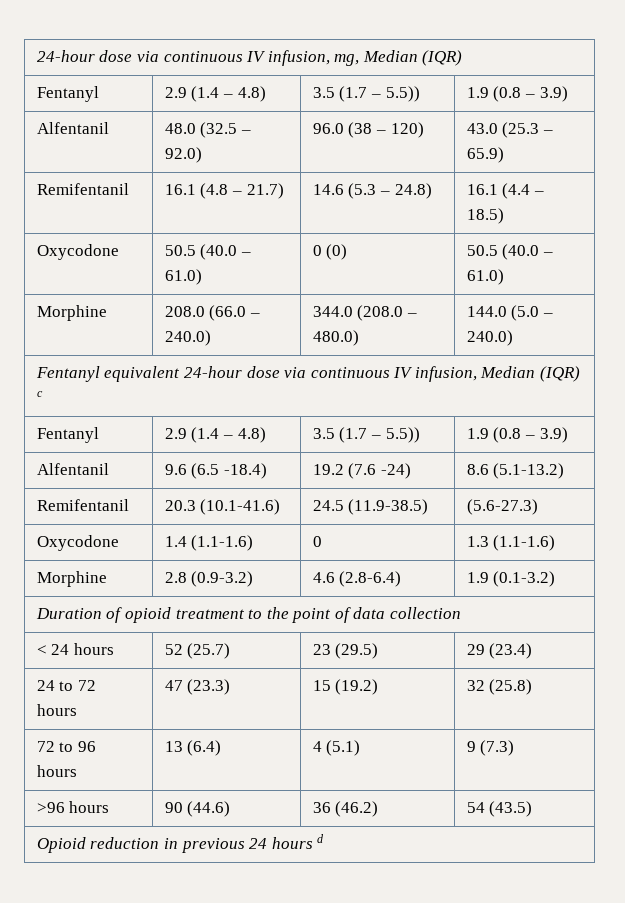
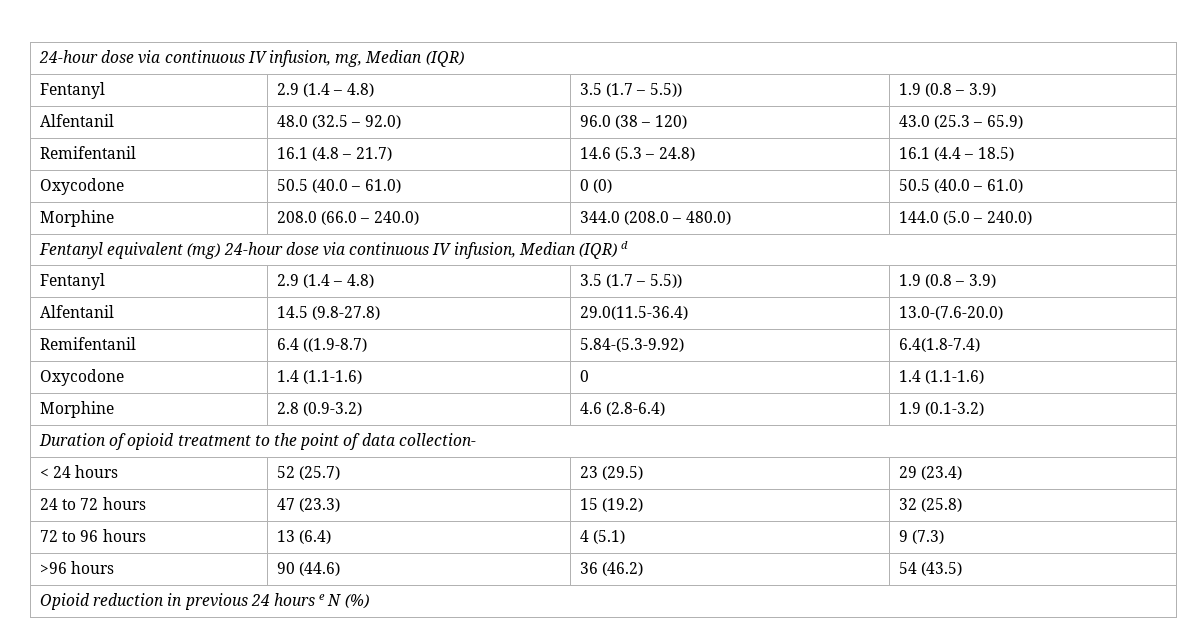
(181, 374) none -> [187,243,221,259] (mg)
[36,391,43,397] c -> [621,241,629,249] d
[164,463,267,479] [312,463,411,479] [466,463,565,479] [36,499,129,511] [164,499,281,515] [312,499,429,515] [466,499,538,515] 9.6 (6.5 -18.4) | 19.2 (7.6 -24) | 8.6 (5.1-13.2) // Remifentanil | 20.3 (10.1-41.6) | 24.5 (11.9-38.5) | (5.6-27.3) -> [277,306,381,320] [580,306,689,320] [899,306,1004,320] [40,337,137,350] [277,338,368,352] [580,338,685,352] [899,338,981,352] 14.5 (9.8-27.8) | 29.0(11.5-36.4) | 13.0-(7.6-20.0) // Remifentanil | 6.4 ((1.9-8.7) | 5.84-(5.3-9.92) | 6.4(1.8-7.4)
[466,536,489,547] 1.3 -> [899,370,922,382] 1.4
[390,607,462,619] collection -> [398,433,476,446] collection-
[317,834,325,843] d -> [319,594,369,609] e N (%)

